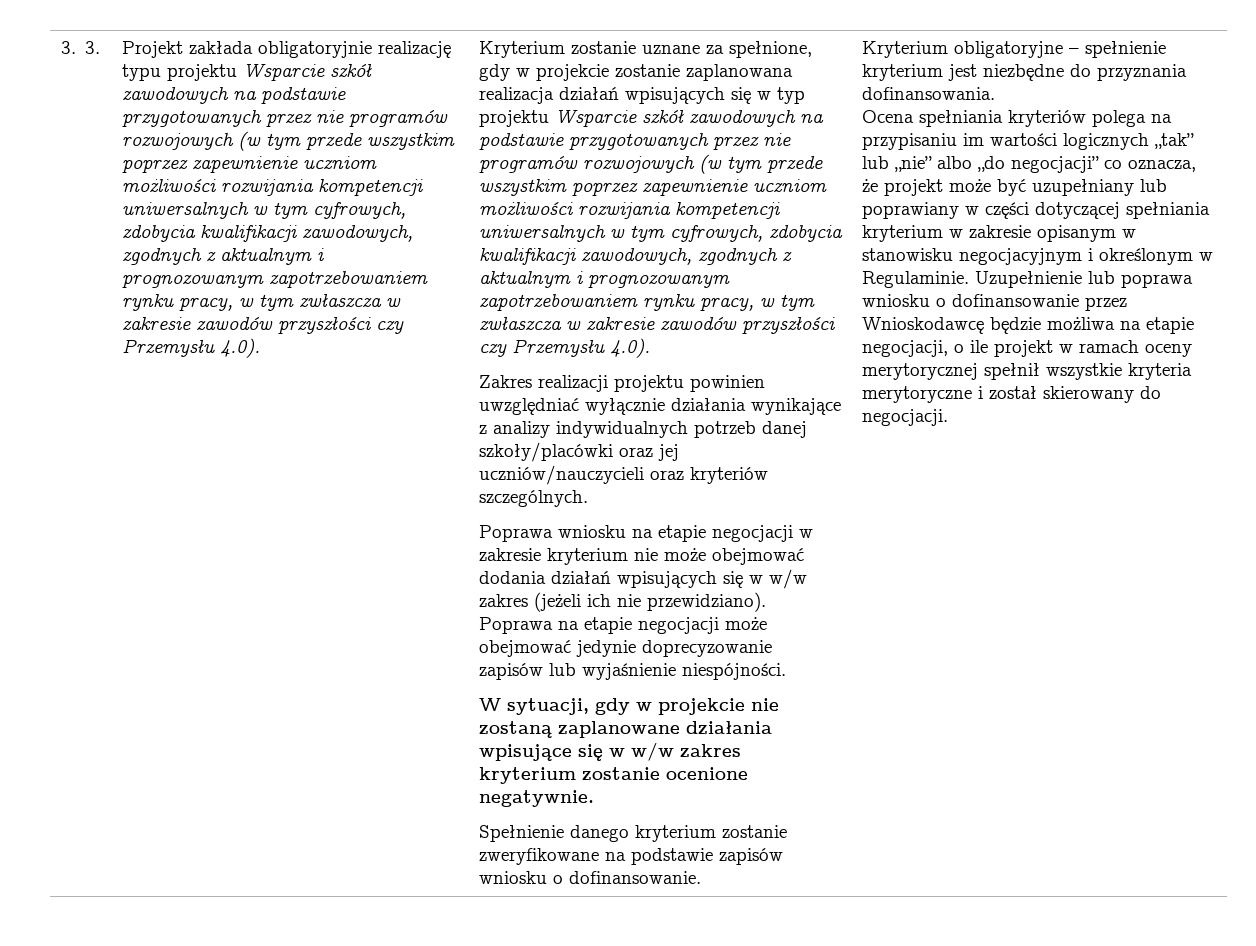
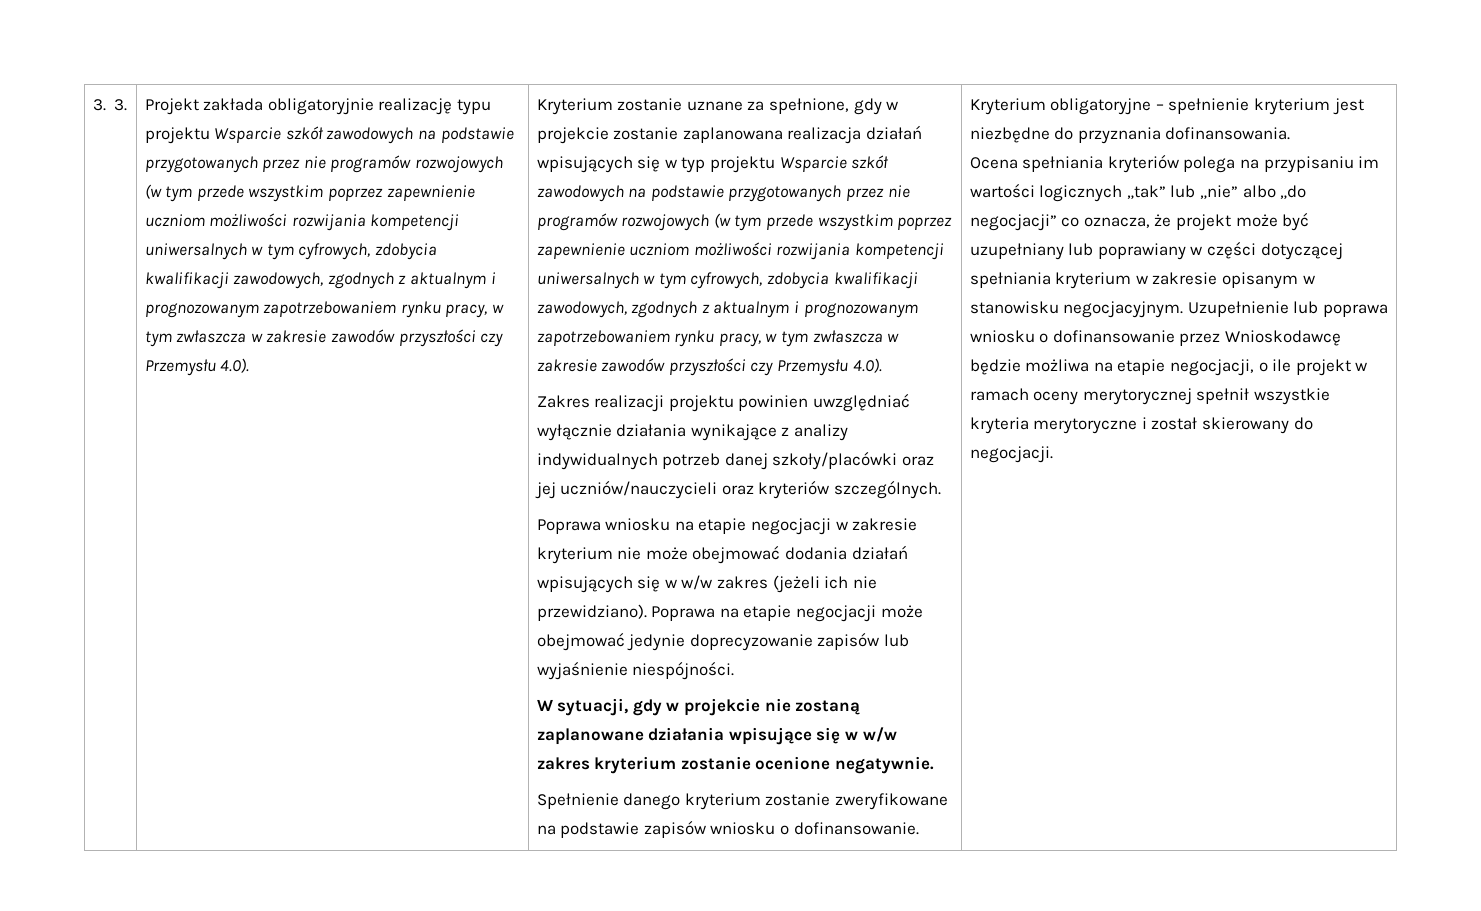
[958,248,1213,265] [861,271,969,288] negocjacyjnym i określonym w Regulaminie. -> [1063,301,1184,318] negocjacyjnym.

